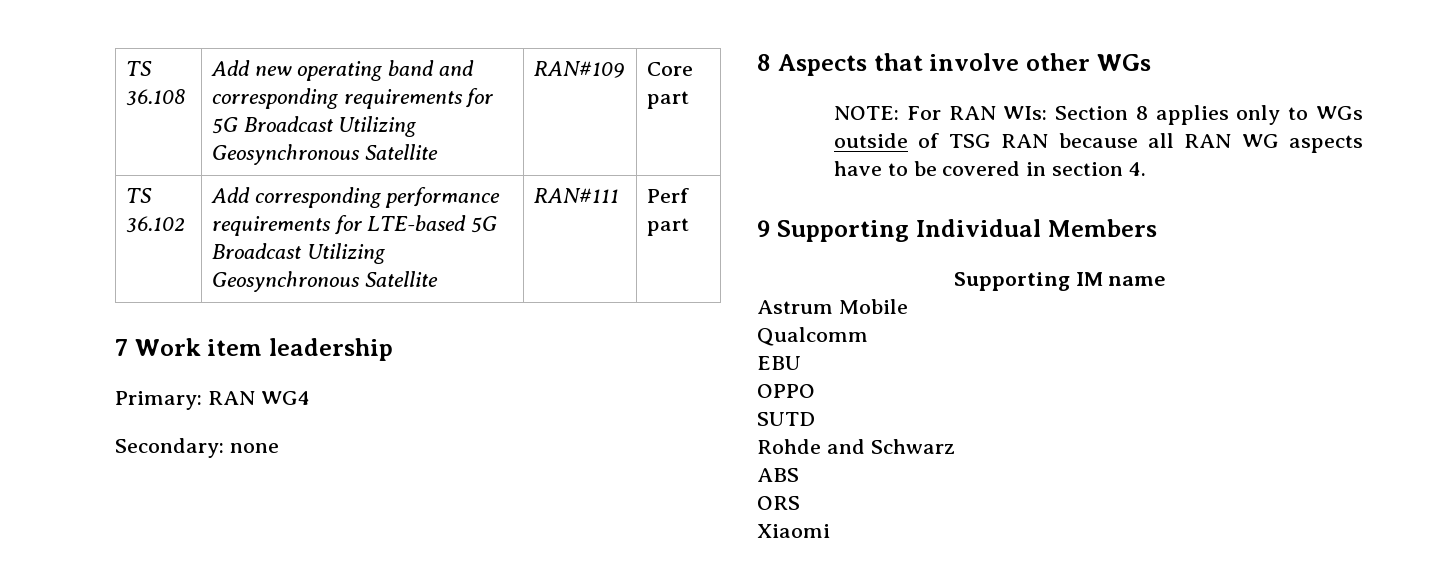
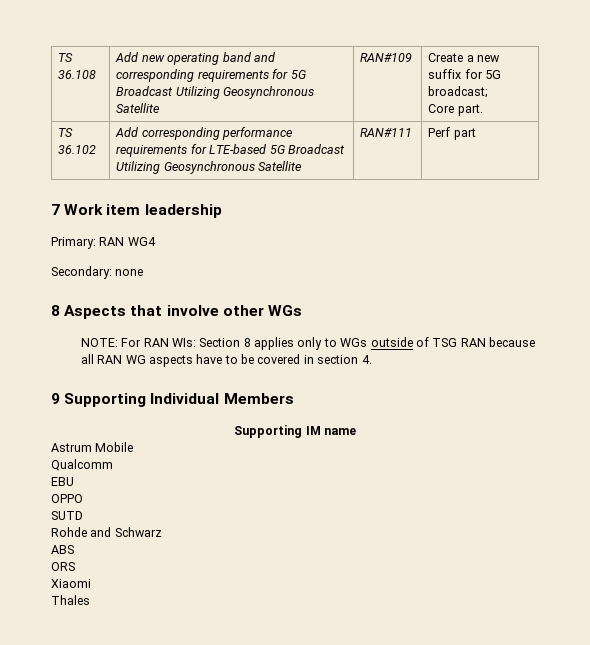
[646,62,693,76] [646,91,689,109] Core part -> [428,53,501,62] [428,69,502,79] [428,86,489,98] [428,104,483,116] Create a new suffix for 5G broadcast; // Core part.
(830, 531) none -> [51,595,90,605] // Thales

